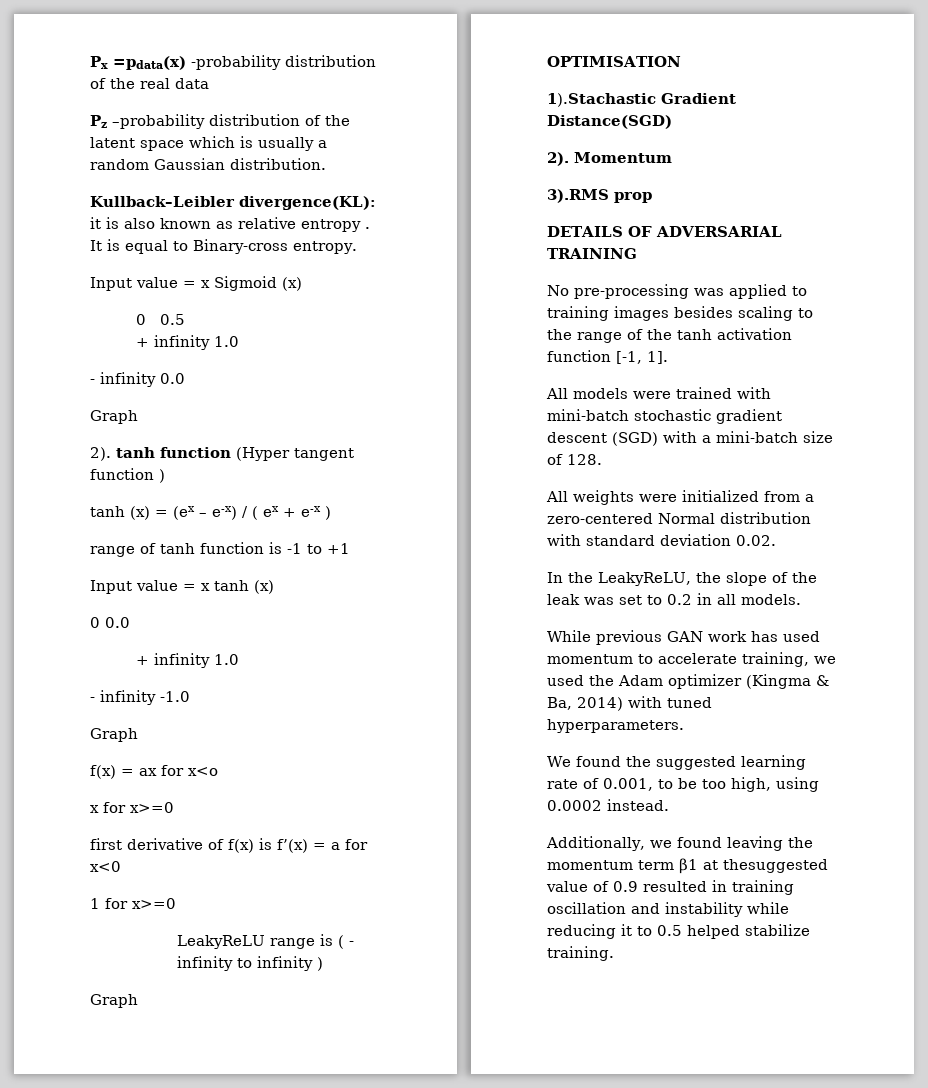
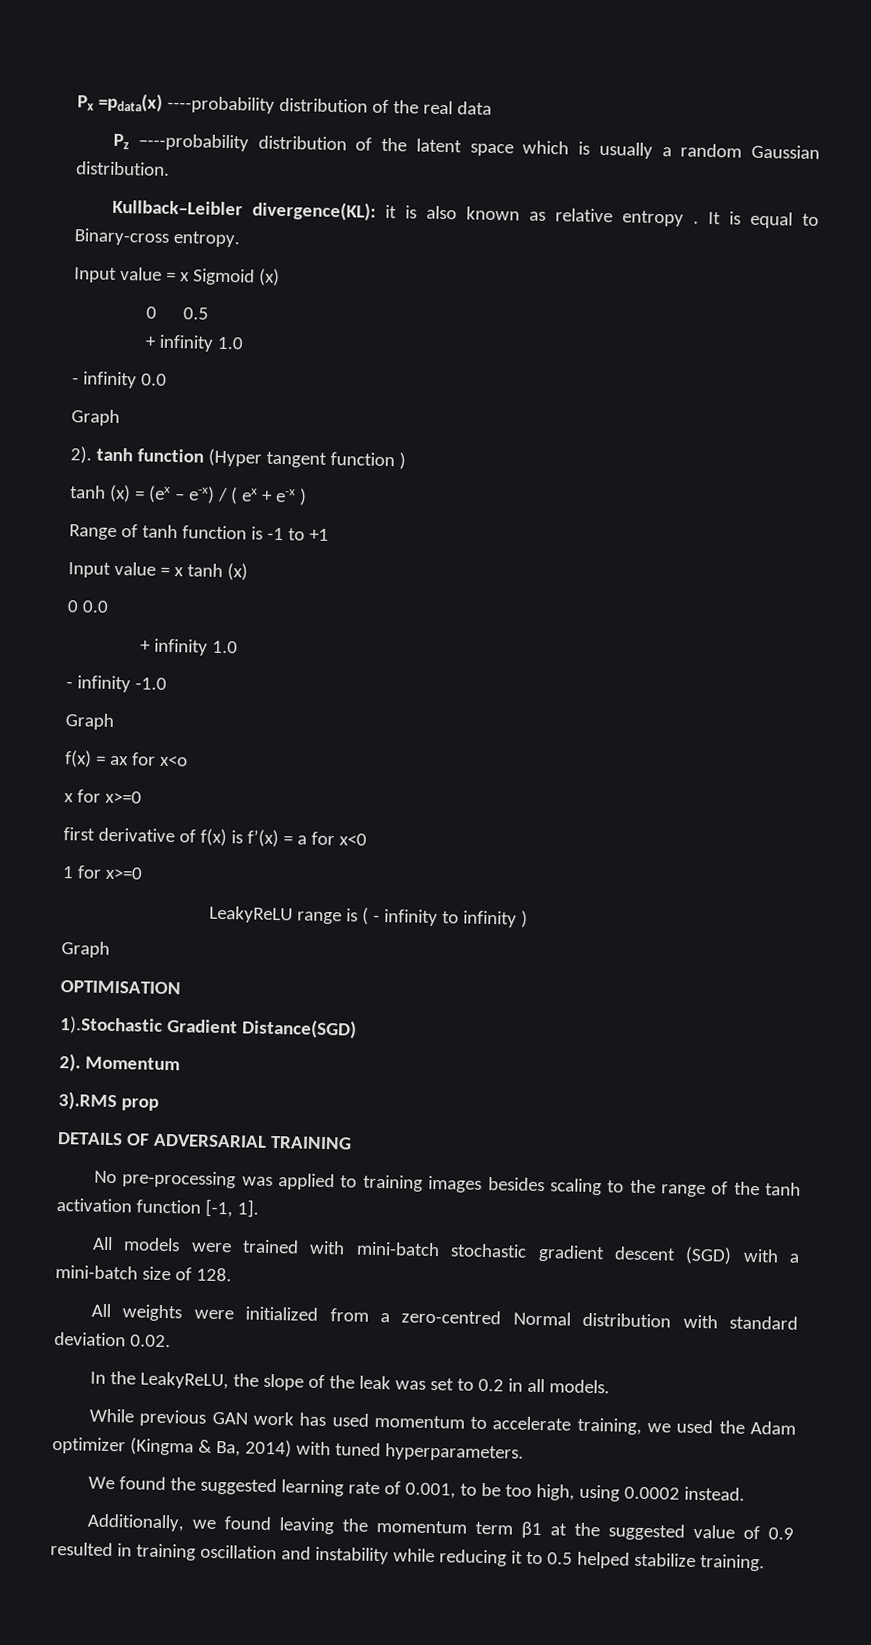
[191,55,281,70] -probability -> [166,95,275,114] ----probability
[112,114,205,129] –probability -> [137,133,249,152] –---probability
[90,546,135,557] range -> [69,524,117,540] Range
[547,93,656,107] 1).Stachastic -> [60,1016,163,1035] 1).Stochastic
[547,513,653,524] zero-centered -> [401,1309,502,1325] zero-centred
[723,859,828,873] thesuggested -> [573,1522,685,1541] the suggested

